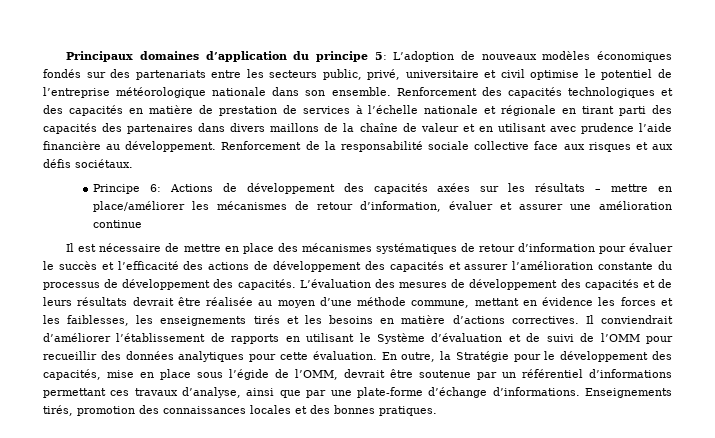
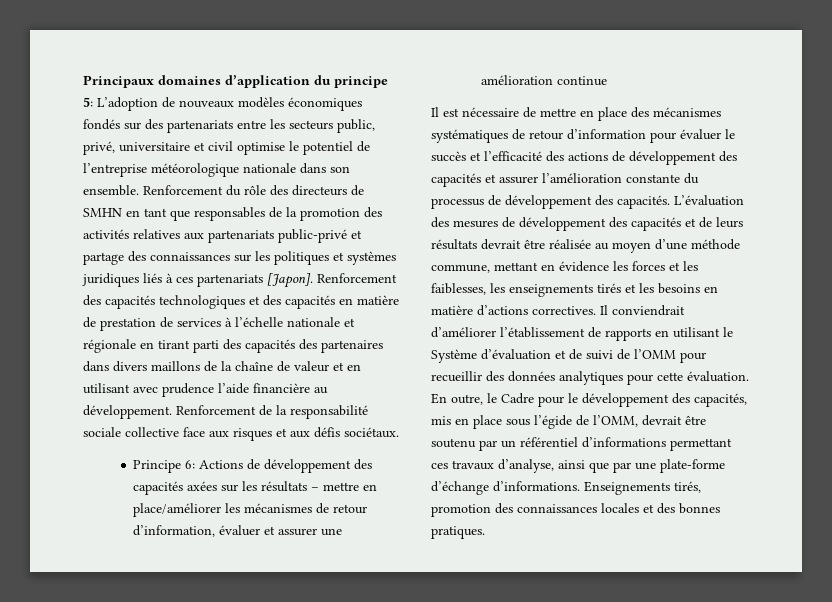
(477, 91) none -> [226,185,364,196] [83,207,382,221] [83,229,362,243] [83,251,396,265] [82,273,397,288] du rôle des directeurs de SMHN en tant que responsables de la promotion des activités relatives aux partenariats public-privé et partage des connaissances sur les politiques et systèmes juridiques liés à ces partenariats [Japon]. Renforcement
[440,351,509,362] la Stratégie -> [487,393,534,404] le Cadre
[107,370,134,378] mise -> [431,416,451,425] mis
[419,370,471,378] soutenue -> [431,438,476,448] soutenu

